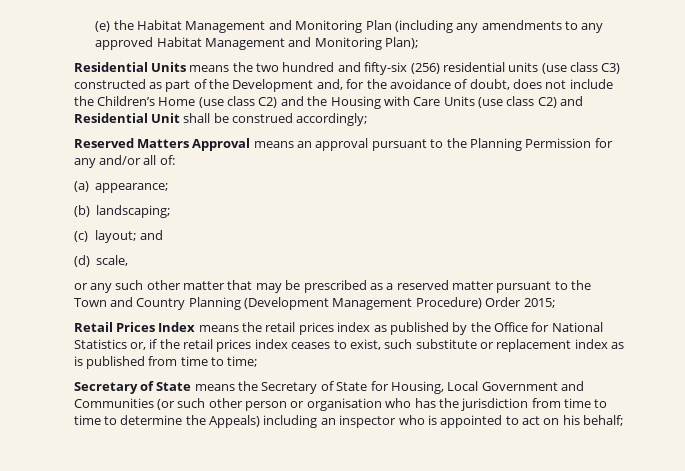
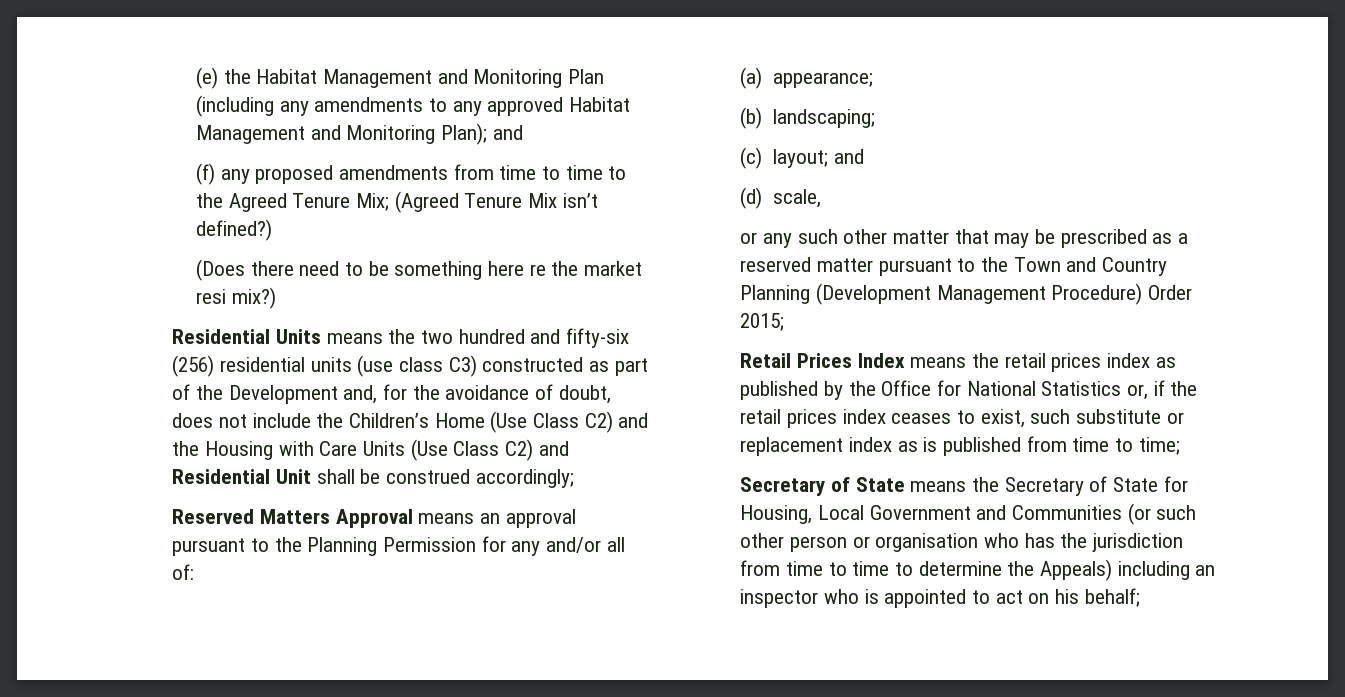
(419, 43) none -> [492,125,523,140] [196,163,627,185] [196,191,598,213] [196,219,273,241] [196,259,643,281] [196,287,276,309] and // (f) any proposed amendments from time to time to the Agreed Tenure Mix; (Agreed Tenure Mix isn’t defined?) // (Does there need to be something here re the market resi mix?)
[198,96,256,108] (use class -> [490,411,580,433] (Use Class
[478,96,535,108] (use class -> [410,439,500,461] (Use Class

